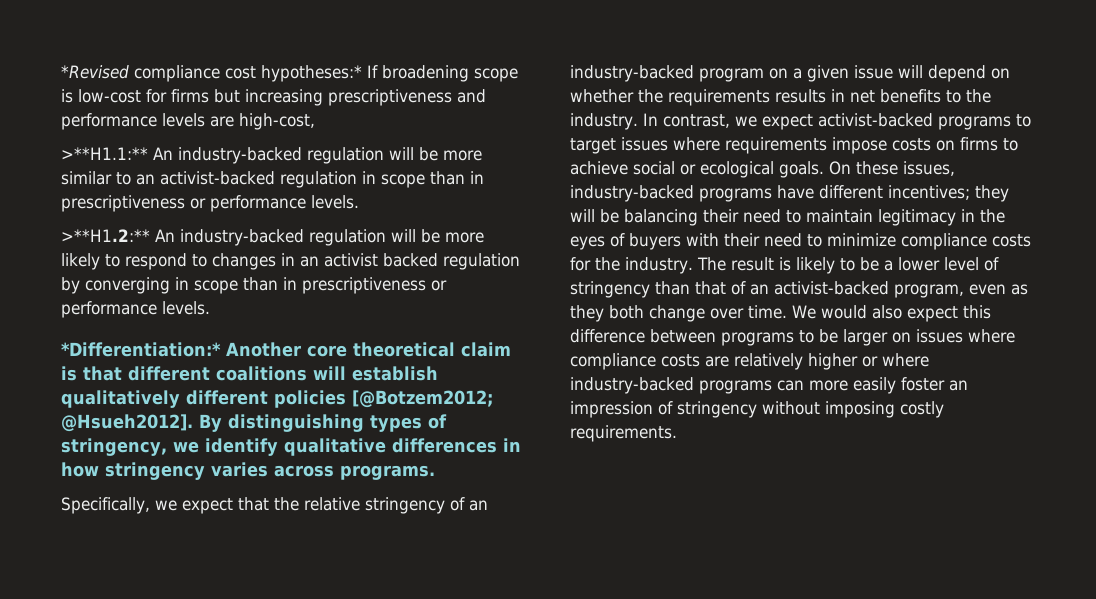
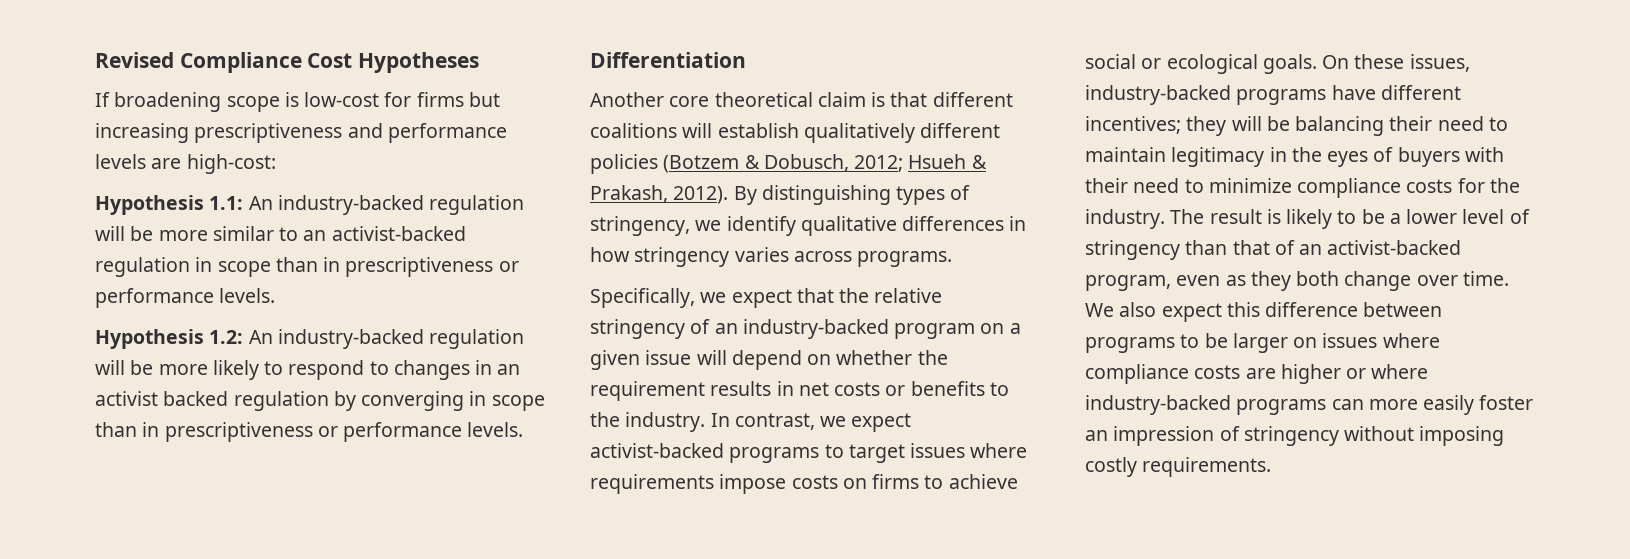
[61,65,362,82] *Revised compliance cost hypotheses:* -> [95,52,480,73] Revised Compliance Cost Hypotheses //
[239,113,315,130] [61,147,148,160] high-cost, // >**H1.1:** -> [186,154,276,174] [95,195,244,215] high-cost: // Hypothesis 1.1:
[61,229,150,242] >**H1.2:** -> [95,329,244,349] Hypothesis 1.2:
[61,342,221,357] *Differentiation:* -> [590,52,746,68] Differentiation //
[352,390,493,408] [61,414,193,432] [@Botzem2012; @Hsueh2012]. -> [663,154,987,173] [590,185,729,204] (Botzem & Dobusch, 2012; Hsueh & Prakash, 2012).
[668,89,770,106] requirements -> [590,381,705,401] requirement
(875, 96) none -> [834,382,906,396] costs or
[820,305,867,319] would -> (1114, 310) none
[734,353,803,370] relatively -> (1276, 373) none

